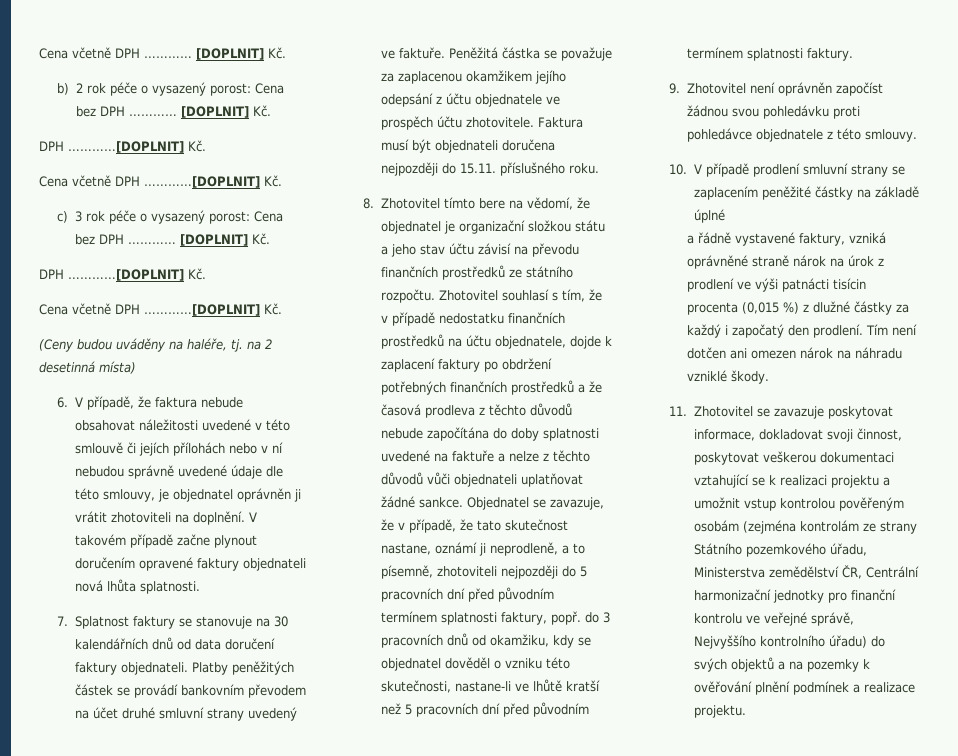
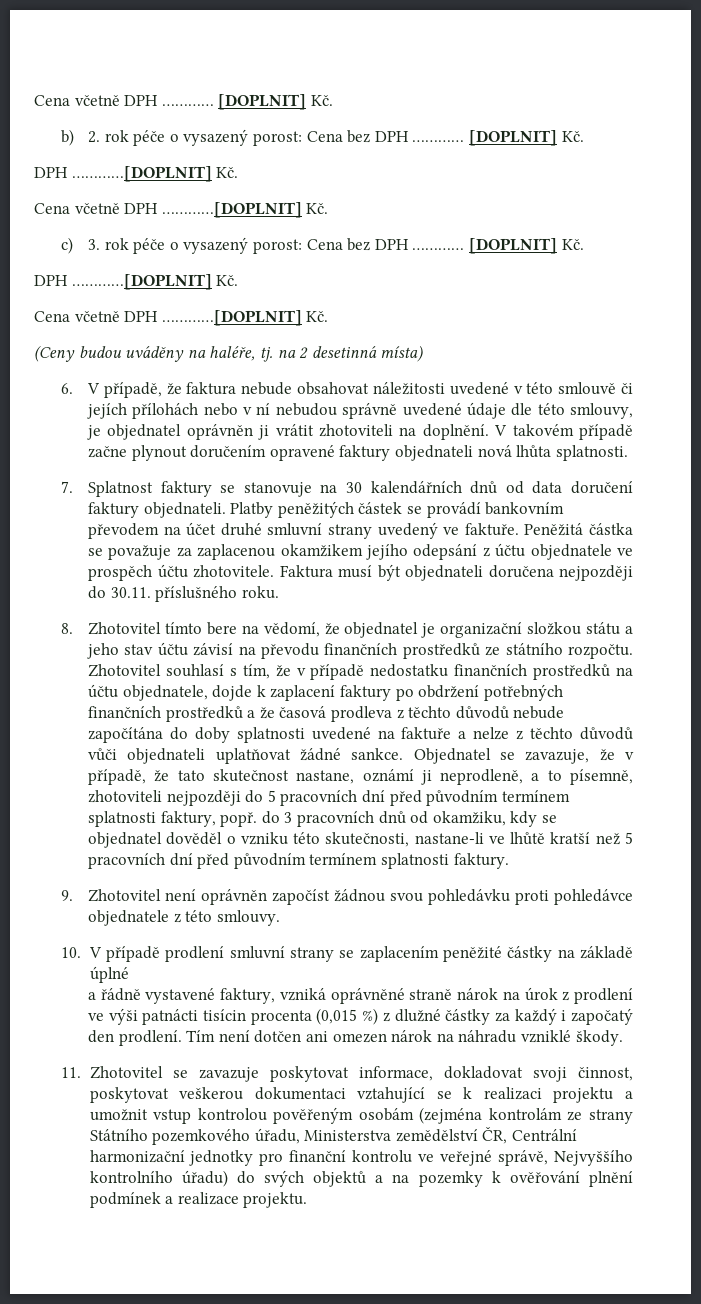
[75,83,83,93] 2 -> [88,131,101,143] 2.
[75,211,83,222] 3 -> [88,239,101,250] 3.
[460,163,497,174] 15.11. -> [110,587,151,598] 30.11.

